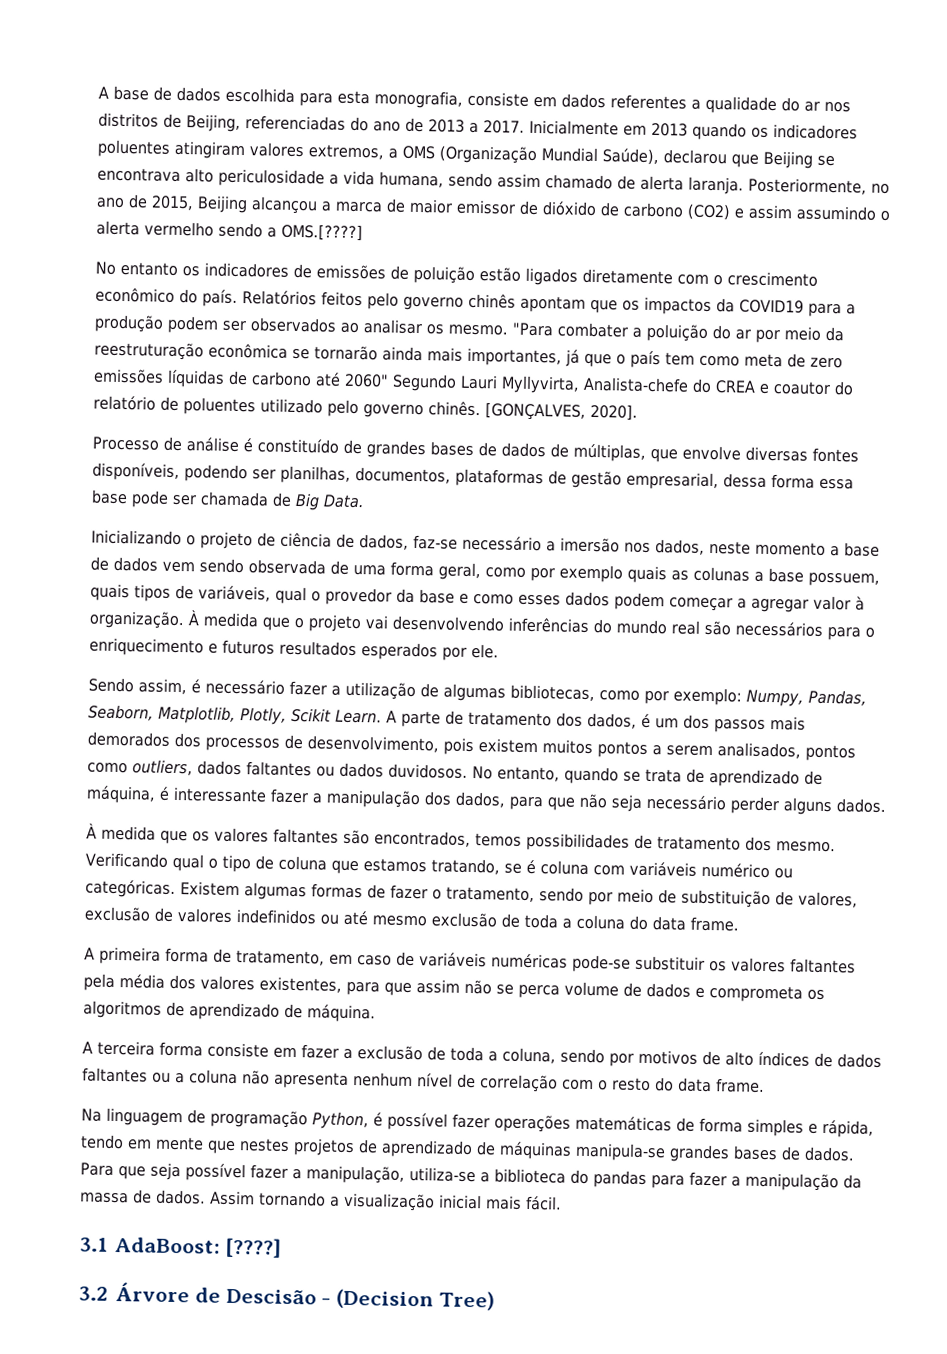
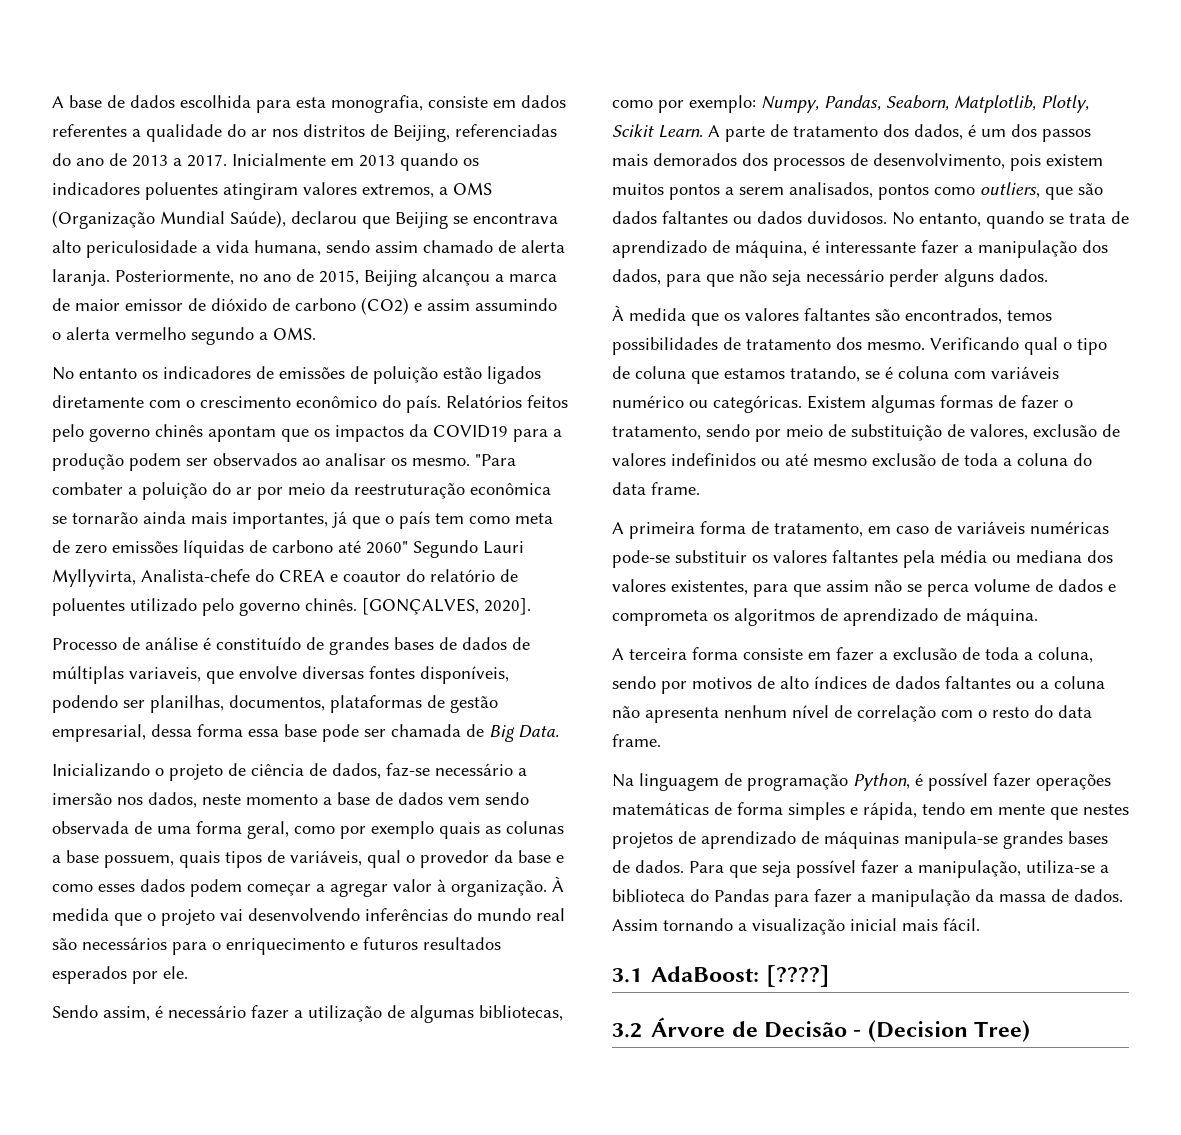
[218,222,363,242] sendo a OMS.[????] -> [191,327,316,345] segundo a OMS.
[573,443,646,462] múltiplas, -> [52,666,201,684] múltiplas variaveis,
(193, 767) none -> [1045,183,1103,200] que são
(165, 981) none -> [992,550,1082,563] ou mediana
[593,1170,647,1188] pandas -> [714,889,769,902] Pandas
[225,1288,317,1305] Descisão -> [763,1021,847,1038] Decisão

